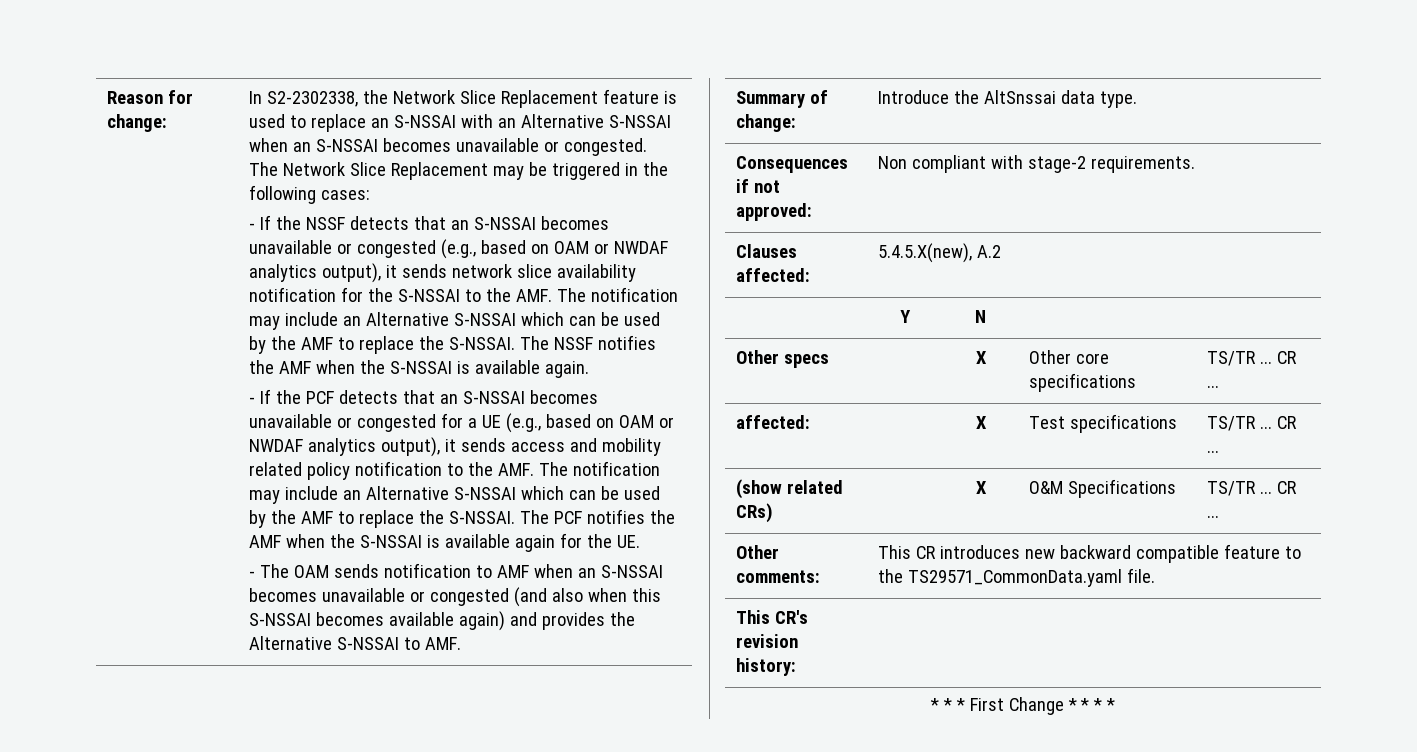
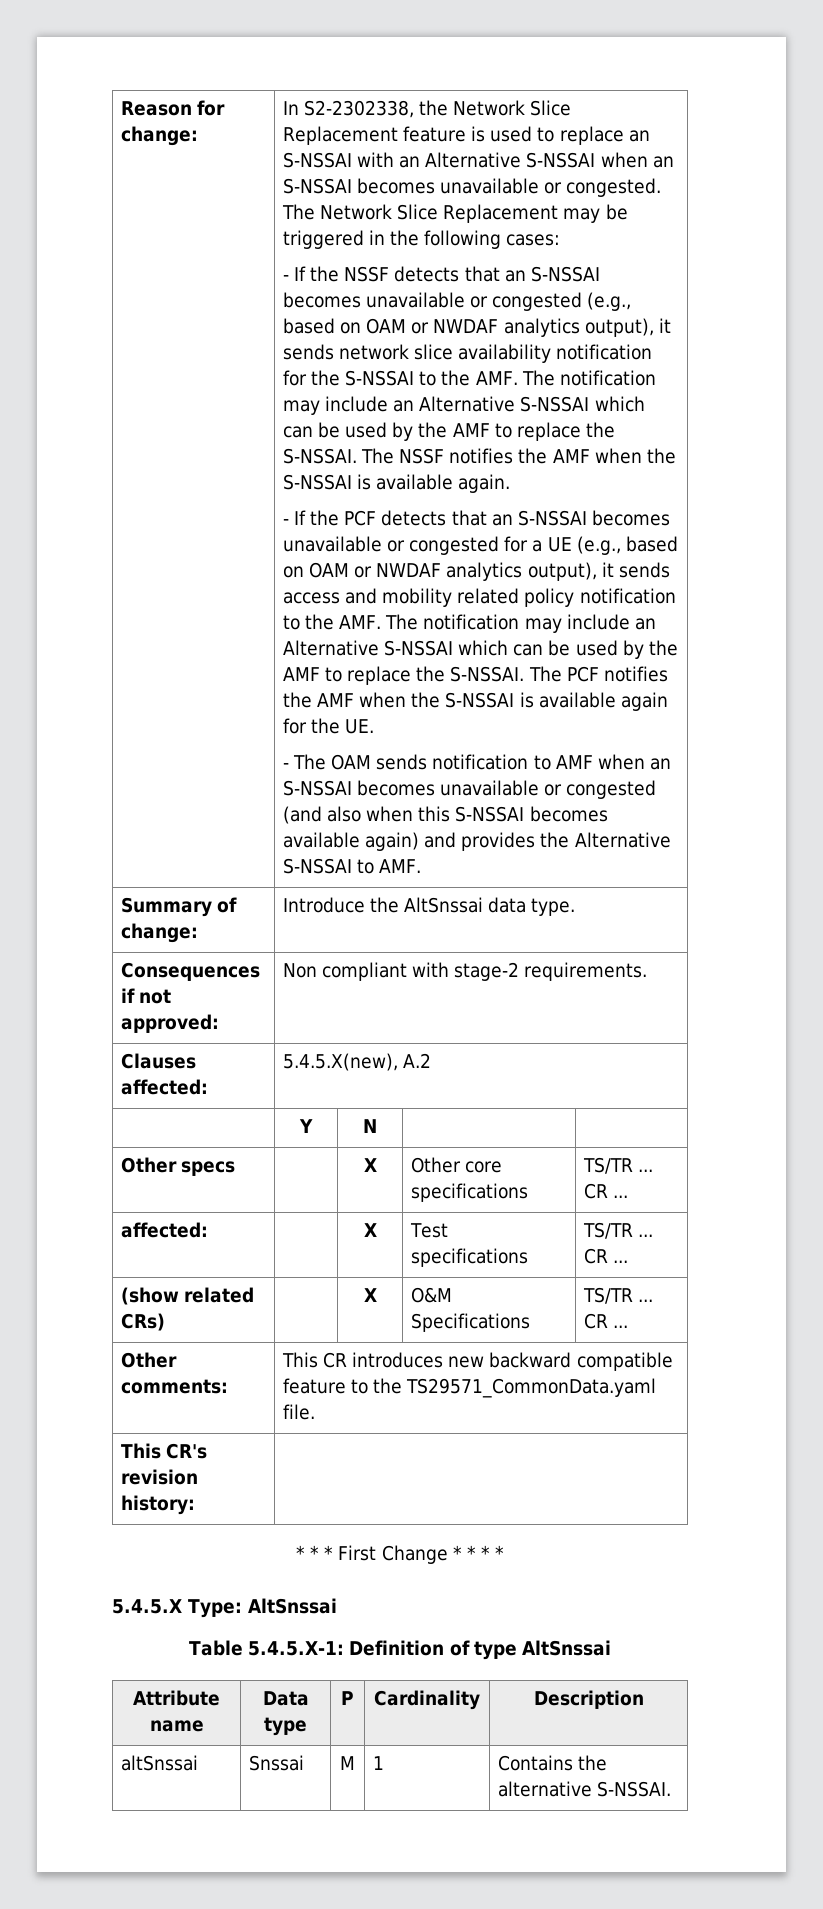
(1116, 704) none -> [112,1598,337,1618] [189,1640,611,1660] [133,1690,220,1706] [149,1720,204,1732] [262,1691,309,1706] [264,1717,307,1736] [341,1691,354,1705] [374,1690,480,1710] [533,1690,644,1709] [120,1755,198,1771] [248,1755,304,1771] [340,1756,355,1770] [372,1756,384,1770] [497,1755,608,1771] [497,1781,672,1797] // 5.4.5.X Type: AltSnssai // Table 5.4.5.X-1: Definition of type AltSnssai // Attribute name | Data type | P | Cardinality | Description // altSnssai | Snssai | M | 1 | Contains the alternative S-NSSAI.

